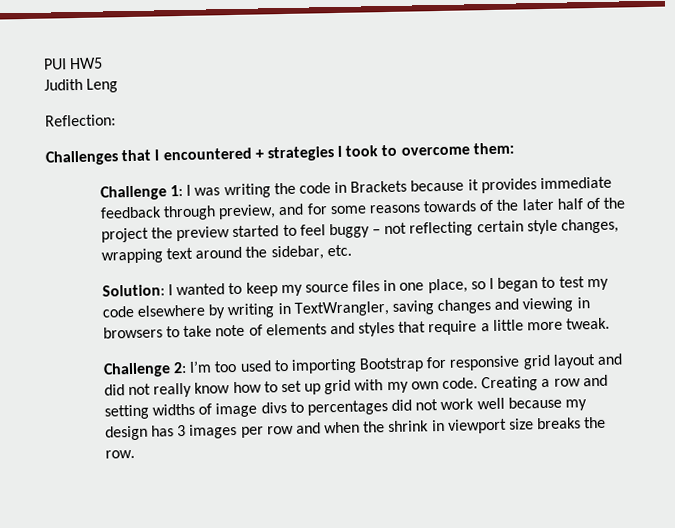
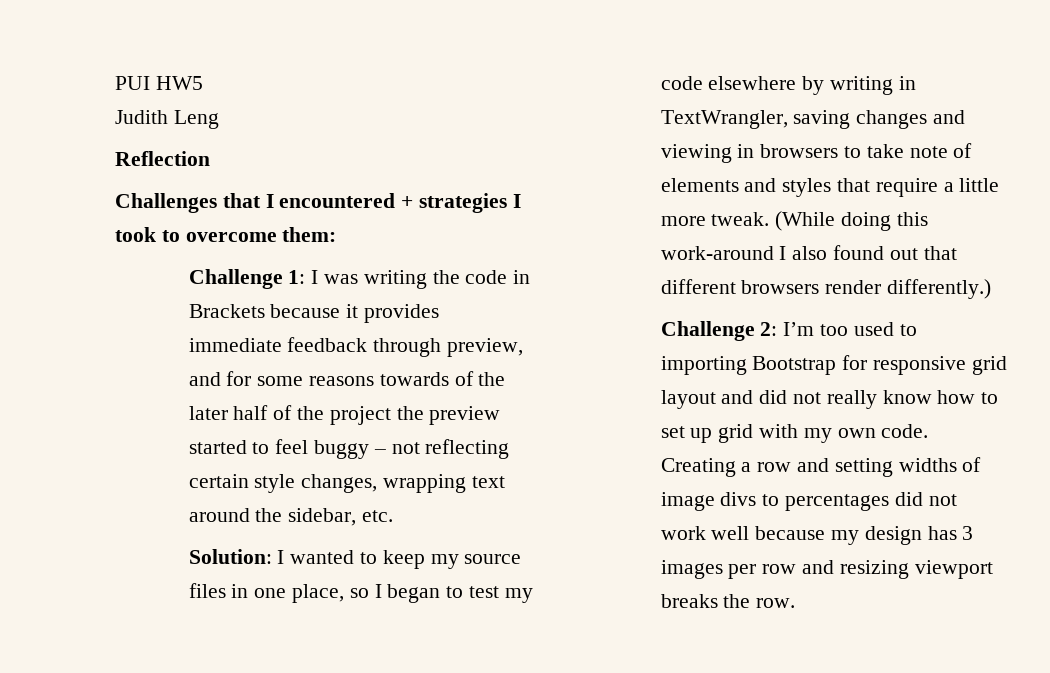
[45,114,116,127] Reflection: -> [115,151,210,166] Reflection
(611, 323) none -> [775,211,928,231] [660,245,957,260] [660,279,991,299] (While doing this work-around I also found out that different browsers render differently.)
[324,418,535,434] when the shrink in viewport size -> [839,560,993,579] resizing viewport

